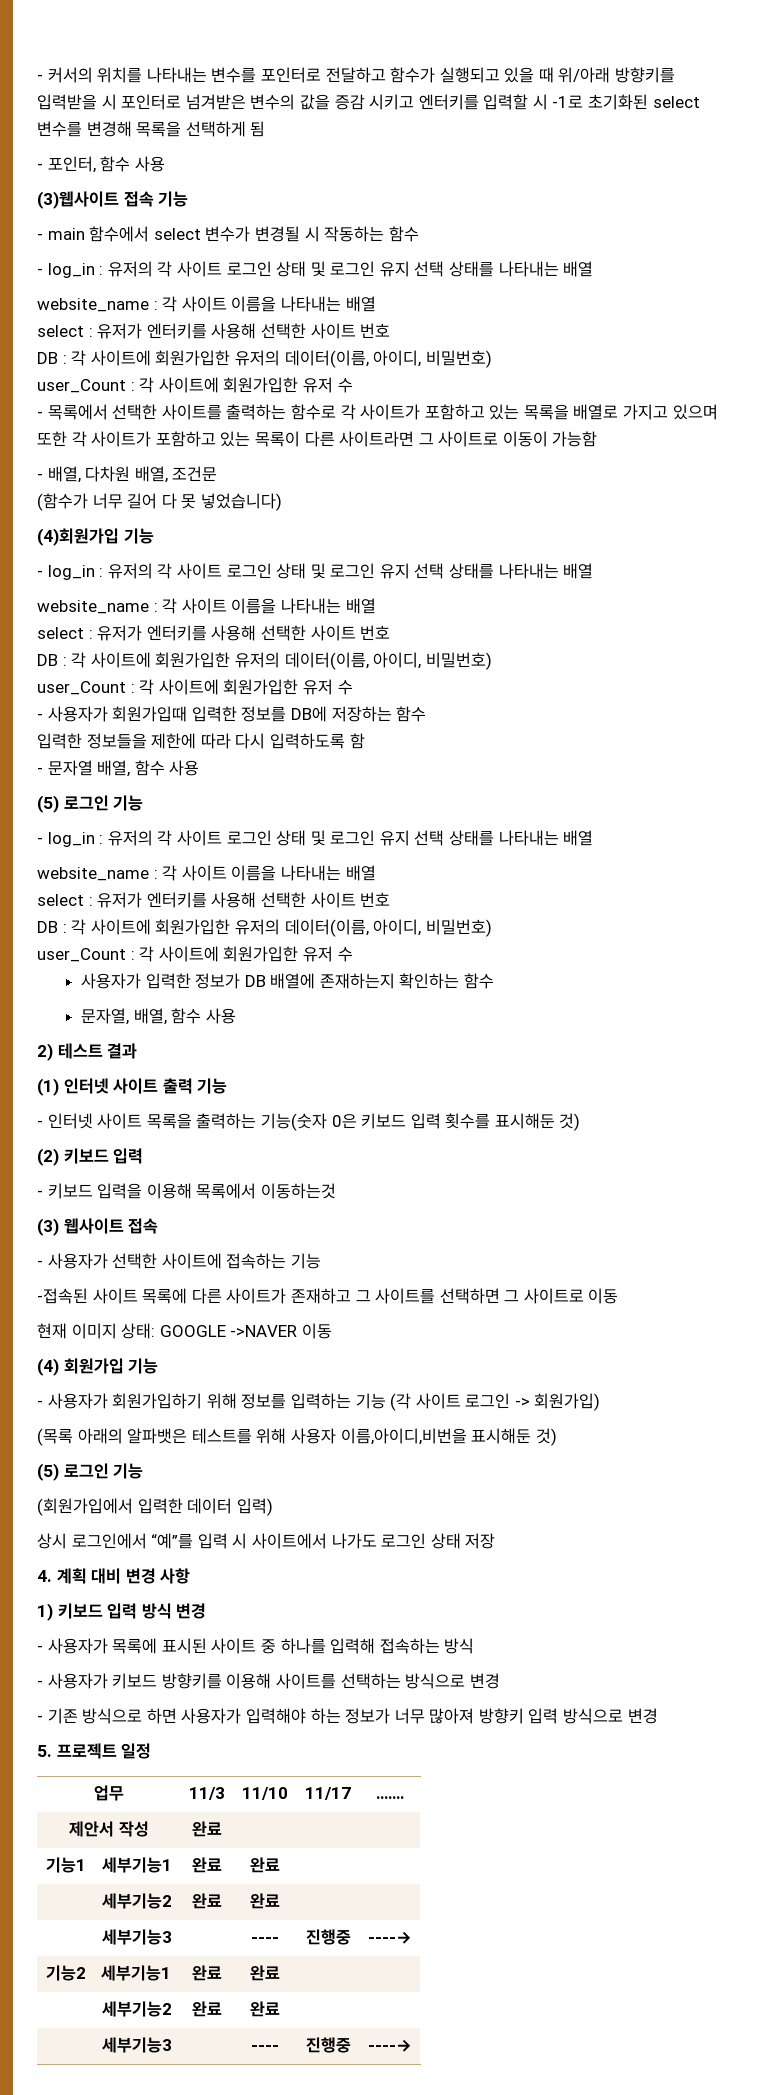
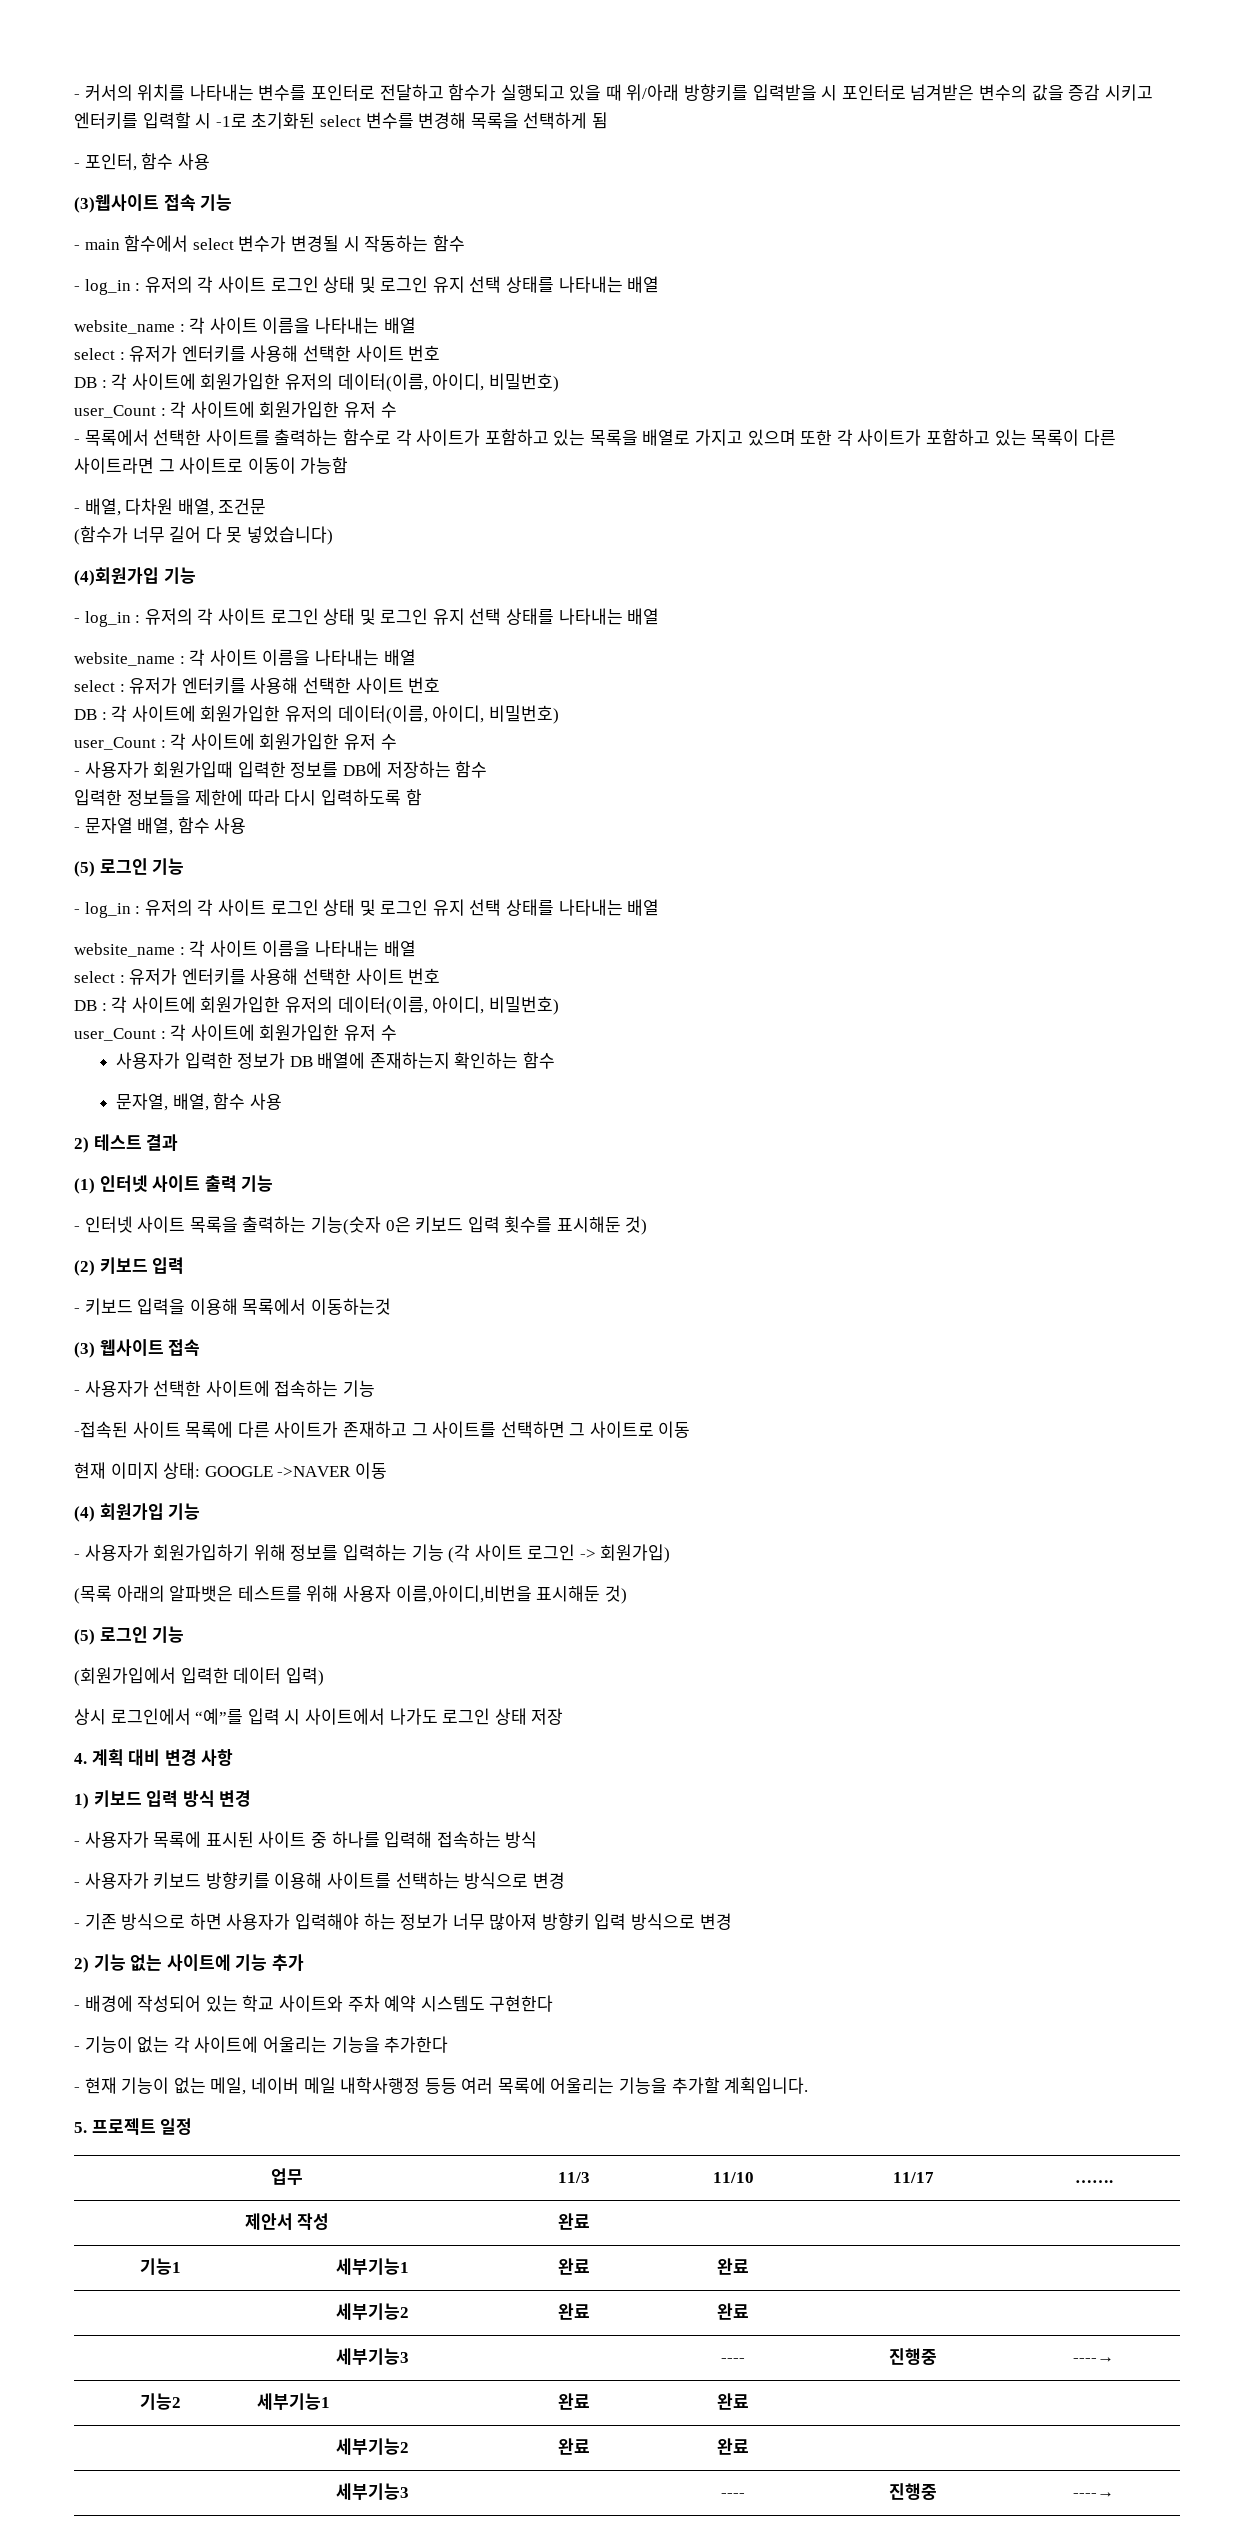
(658, 1716) none -> [74,1954,304,1973] [74,1995,554,2012] [74,2036,449,2053] [74,2077,809,2095] // 2) 기능 없는 사이트에 기능 추가 // - 배경에 작성되어 있는 학교 사이트와 주차 예약 시스템도 구현한다 // - 기능이 없는 각 사이트에 어울리는 기능을 추가한다 // - 현재 기능이 없는 메일, 네이버 메일 내학사행정 등등 여러 목록에 어울리는 기능을 추가할 계획입니다.

